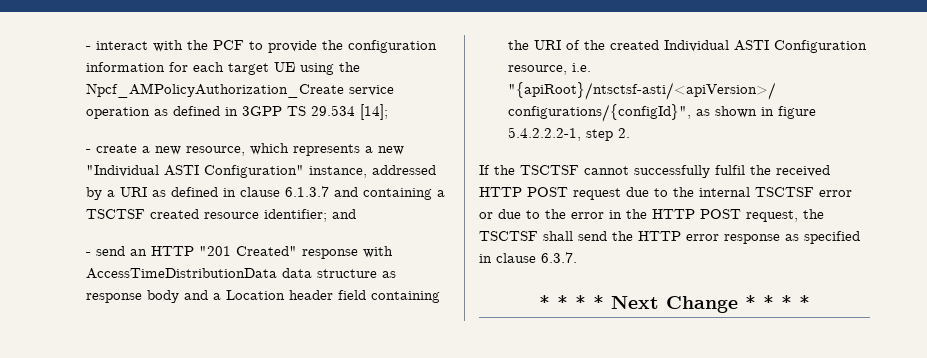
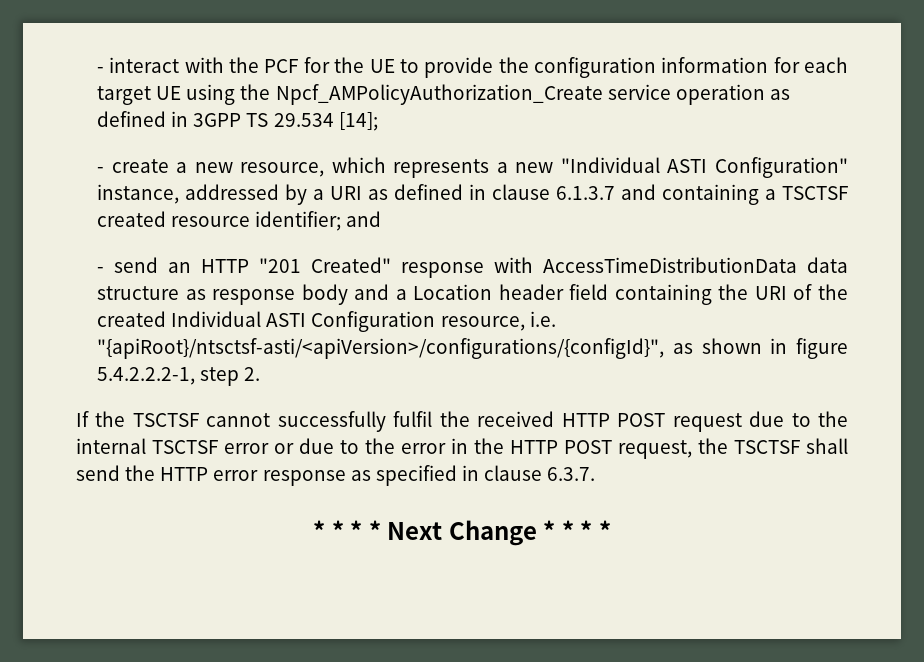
(244, 45) none -> [303,57,395,73] for the UE

